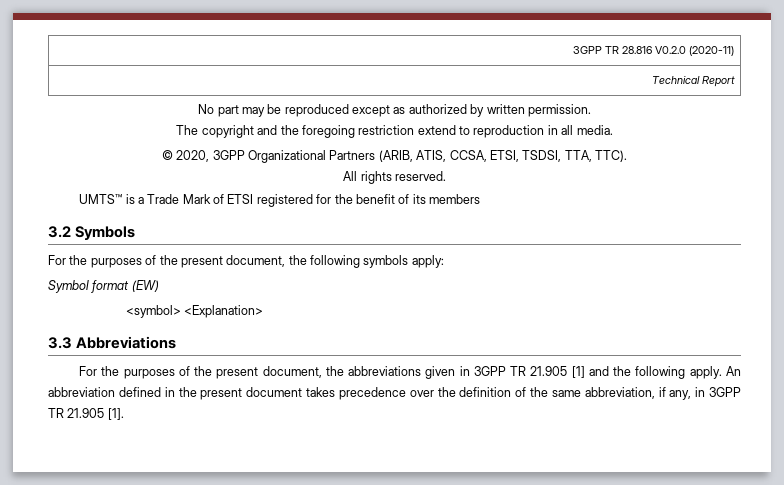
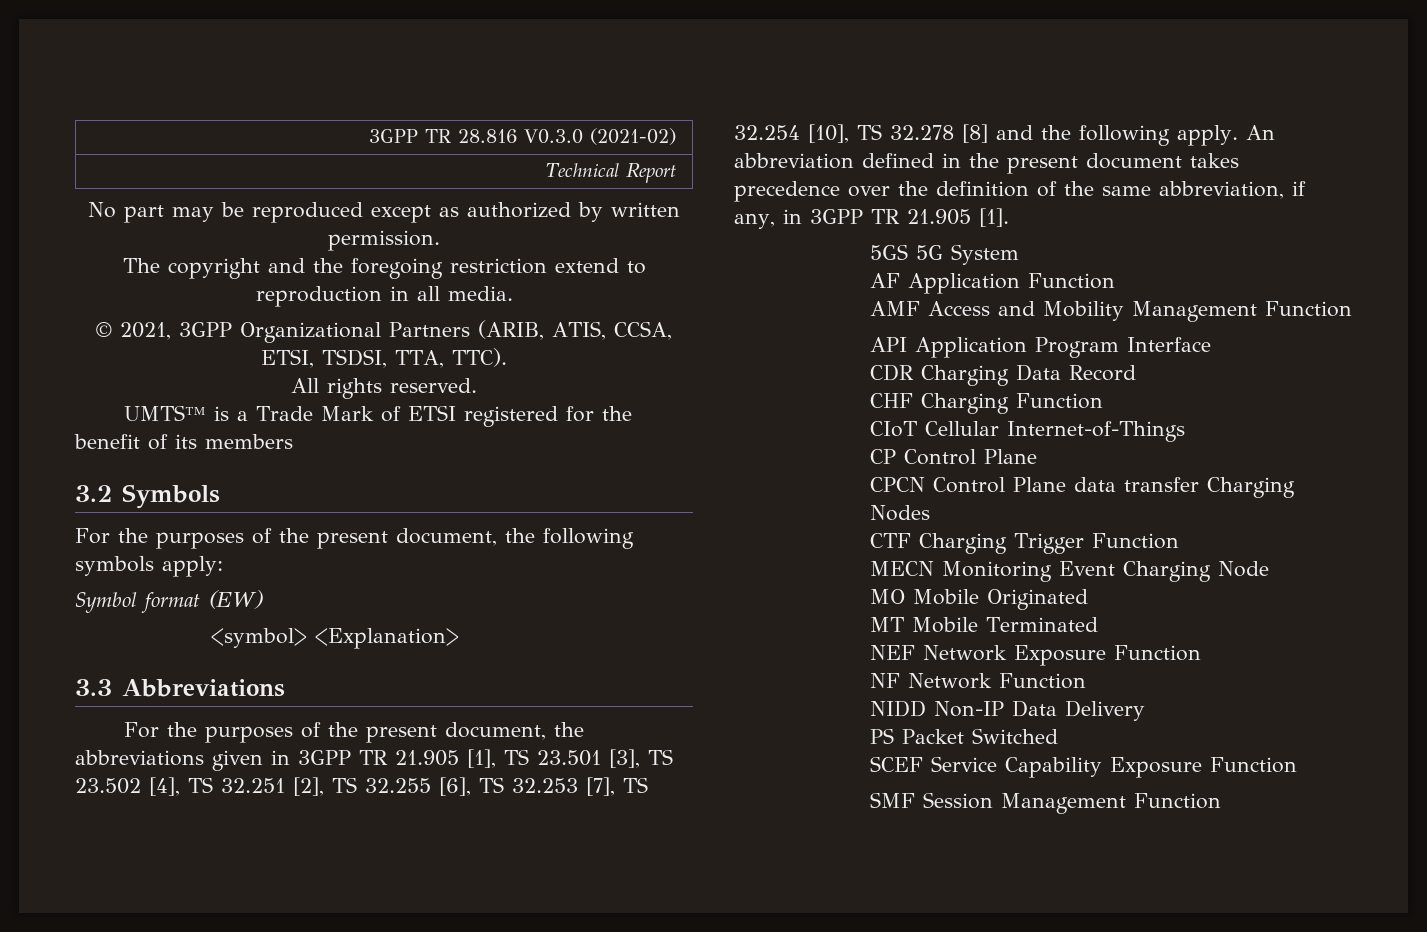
[654,46,734,56] V0.2.0 (2020-11) -> [523,128,676,145] V0.3.0 (2021-02)
[176,150,210,162] 2020, -> [120,322,172,340] 2021,
[571,366,585,378] [1] -> [467,749,673,768] [75,777,648,796] [734,124,988,143] [1], TS 23.501 [3], TS 23.502 [4], TS 32.251 [2], TS 32.255 [6], TS 32.253 [7], TS 32.254 [10], TS 32.278 [8]
(124, 414) none -> [869,244,1019,265] [869,273,1115,294] [869,301,1352,322] [869,337,1211,358] [869,364,1136,386] [869,393,1103,414] [869,421,1185,442] [869,449,1037,465] [869,477,1295,498] [869,505,930,521] [869,533,1179,554] [869,561,1269,582] [869,589,1088,610] [869,617,1098,633] [869,645,1201,666] [869,673,1086,689] [869,700,1145,721] [869,728,1058,744] [869,756,1297,778] [869,792,1221,814] // 5GS 5G System // AF Application Function // AMF Access and Mobility Management Function // API Application Program Interface // CDR Charging Data Record // CHF Charging Function // CIoT Cellular Internet-of-Things // CP Control Plane // CPCN Control Plane data transfer Charging Nodes // CTF Charging Trigger Function // MECN Monitoring Event Charging Node // MO Mobile Originated // MT Mobile Terminated // NEF Network Exposure Function // NF Network Function // NIDD Non-IP Data Delivery // PS Packet Switched // SCEF Service Capability Exposure Function // SMF Session Management Function

